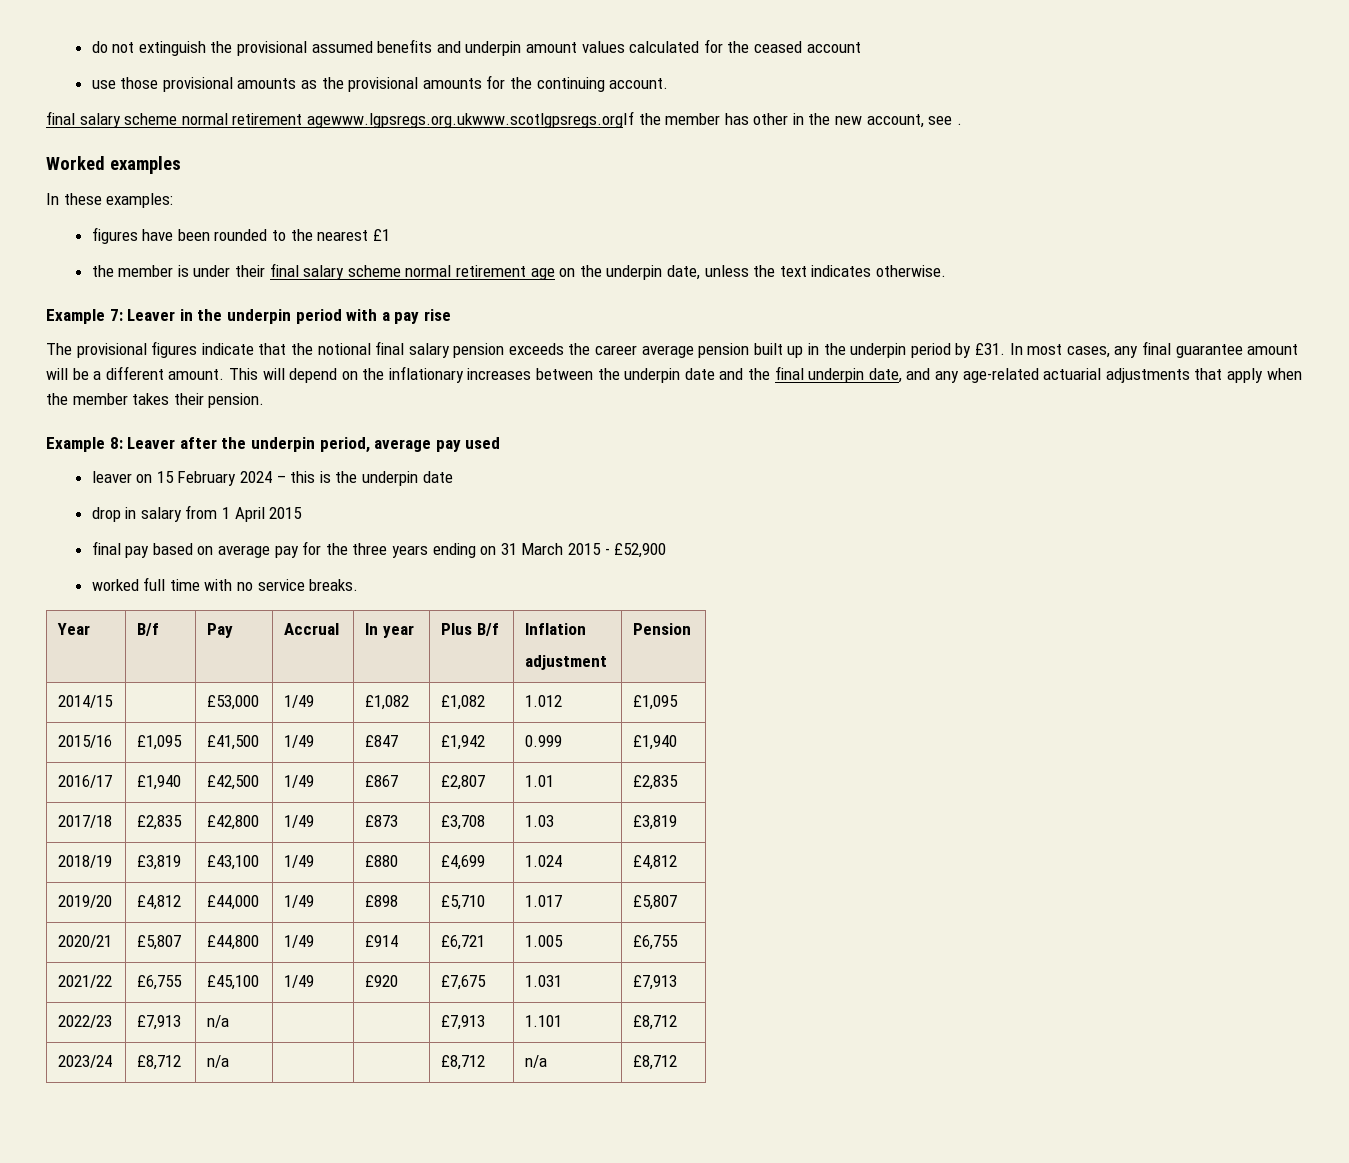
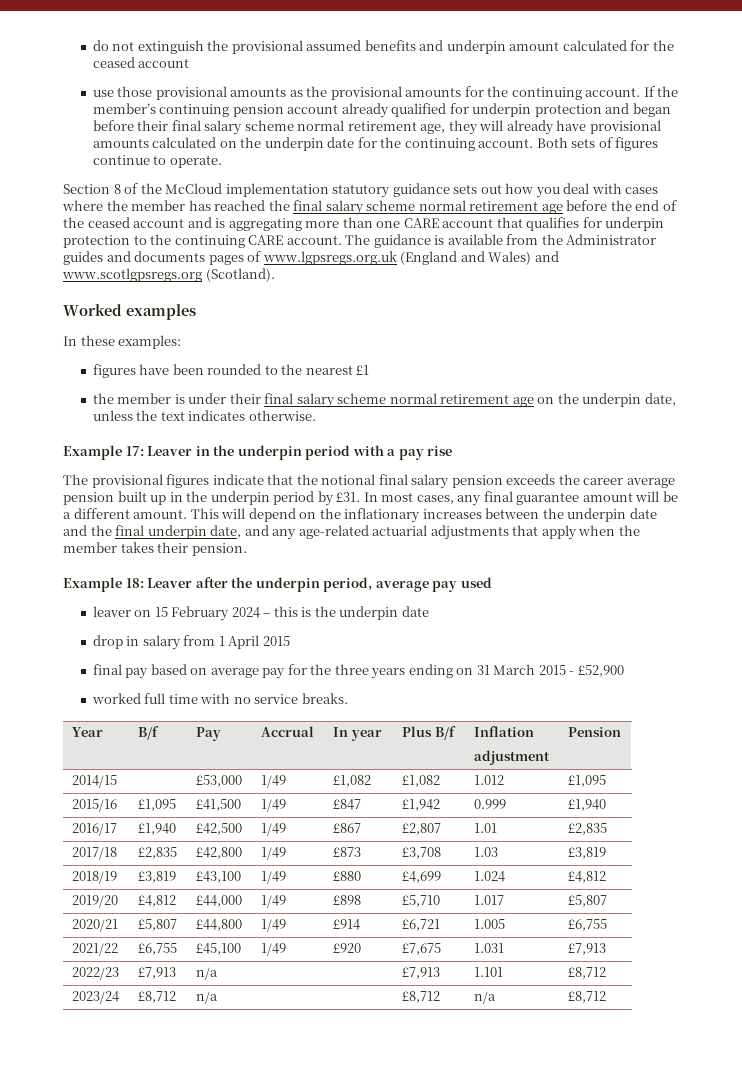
[581,41,625,53] values -> (560, 46) none
[46,111,962,128] // final salary scheme normal retirement agewww.lgpsregs.org.ukwww.scotlgpsregs.orgIf the member has other in the new account, see . -> [643,86,679,97] [92,103,671,118] [92,120,661,135] [92,137,659,151] [92,155,222,168] [63,183,659,198] [62,200,677,215] [63,217,665,231] [63,234,657,248] [63,251,559,265] [62,268,275,282] If the member’s continuing pension account already qualified for underpin protection and began before their final salary scheme normal retirement age, they will already have provisional amounts calculated on the underpin date for the continuing account. Both sets of figures continue to operate. // Section 8 of the McCloud implementation statutory guidance sets out how you deal with cases where the member has reached the final salary scheme normal retirement age before the end of the ceased account and is aggregating more than one CARE account that qualifies for underpin protection to the continuing CARE account. The guidance is available from the Administrator guides and documents pages of www.lgpsregs.org.uk (England and Wales) and www.scotlgpsregs.org (Scotland).
[109,309,123,321] 7: -> [125,446,144,456] 17:
[109,437,123,449] 8: -> [125,578,144,588] 18:

